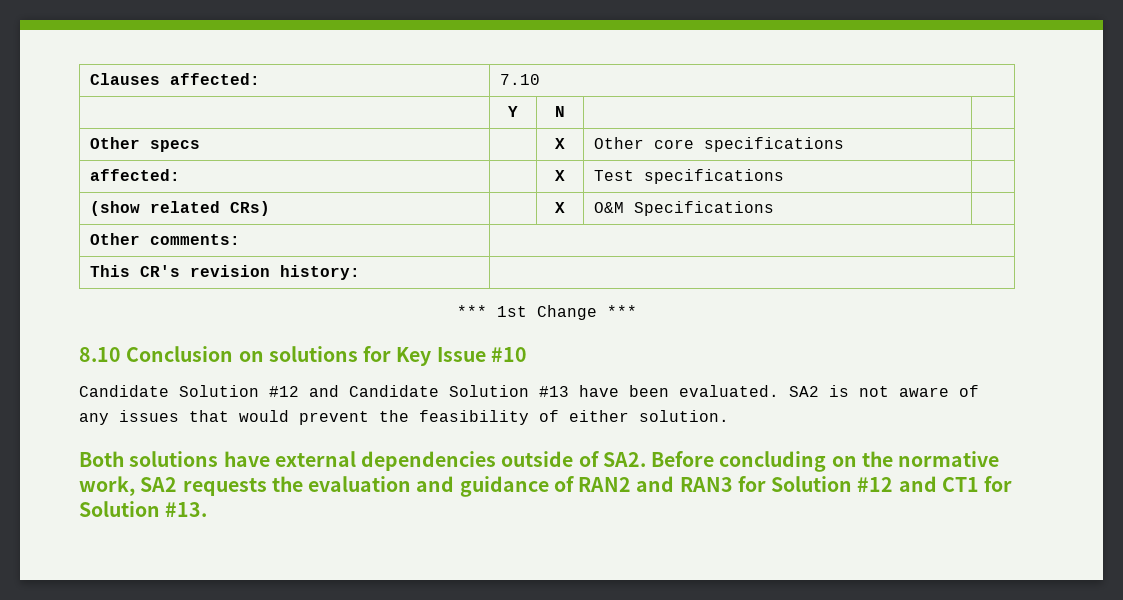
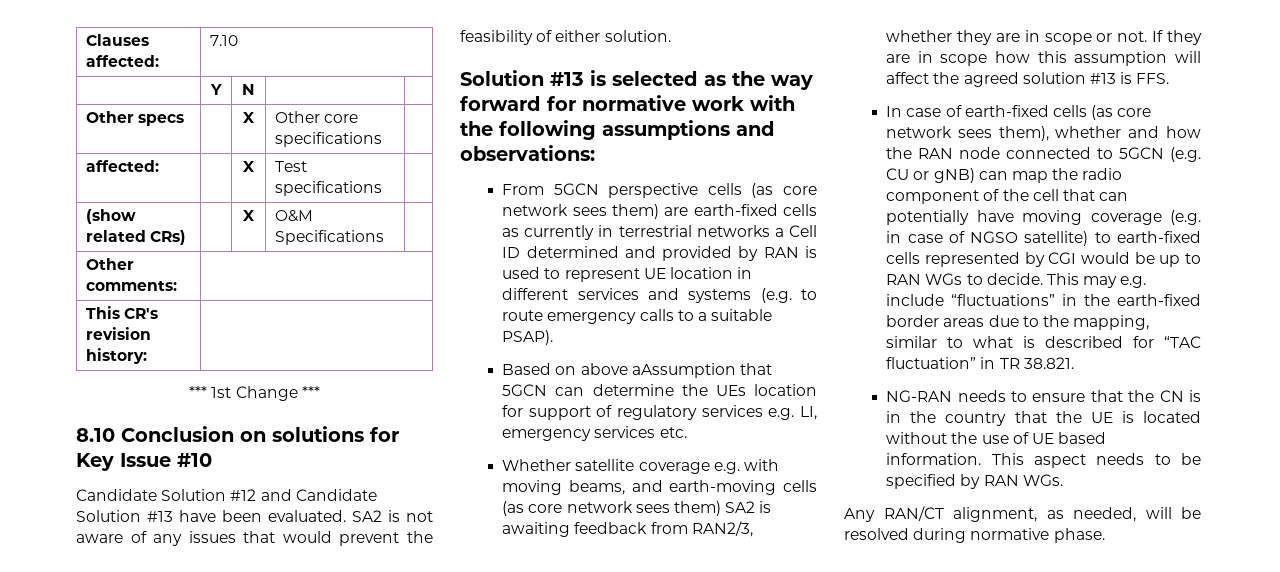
[79,451,1000,472] [79,476,1013,497] [79,501,208,517] Both solutions have external dependencies outside of SA2. Before concluding on the normative work, SA2 requests the evaluation and guidance of RAN2 and RAN3 for Solution #12 and CT1 for Solution #13. -> [460,70,813,90] [460,95,795,111] [460,120,775,140] [460,145,595,161] [502,183,817,198] [502,204,817,219] [502,225,817,240] [502,246,817,261] [502,267,753,282] [502,288,817,303] [502,309,773,324] [502,330,554,345] [502,363,772,378] [502,384,817,396] [502,405,817,420] [502,426,687,441] [502,459,779,474] [502,480,817,495] [502,501,772,516] [502,521,753,537] [886,30,1202,45] [886,51,1201,66] [886,72,1170,87] [886,105,1152,120] [886,126,1201,141] [886,147,1201,162] [886,168,1123,183] [886,189,1129,204] [886,210,1201,225] [886,231,1201,246] [886,252,1201,267] [886,273,1147,288] [886,294,1201,306] [886,315,1150,330] [886,336,1201,348] [886,357,1074,369] [886,390,1201,402] [886,411,1201,426] [886,432,1107,444] [886,453,1201,468] [886,474,1063,489] [844,506,1201,522] [844,528,1105,543] Solution #13 is selected as the way forward for normative work with the following assumptions and observations: // From 5GCN perspective cells (as core network sees them) are earth-fixed cells as currently in terrestrial networks a Cell ID determined and provided by RAN is used to represent UE location in different services and systems (e.g. to route emergency calls to a suitable PSAP). // Based on above aAssumption that 5GCN can determine the UEs location for support of regulatory services e.g. LI, emergency services etc. // Whether satellite coverage e.g. with moving beams, and earth-moving cells (as core network sees them) SA2 is awaiting feedback from RAN2/3, whether they are in scope or not. If they are in scope how this assumption will affect the agreed solution #13 is FFS. // In case of earth-fixed cells (as core network sees them), whether and how the RAN node connected to 5GCN (e.g. CU or gNB) can map the radio component of the cell that can potentially have moving coverage (e.g. in case of NGSO satellite) to earth-fixed cells represented by CGI would be up to RAN WGs to decide. This may e.g. include “fluctuations” in the earth-fixed border areas due to the mapping, similar to what is described for “TAC fluctuation” in TR 38.821. // NG-RAN needs to ensure that the CN is in the country that the UE is located without the use of UE based information. This aspect needs to be specified by RAN WGs. // Any RAN/CT alignment, as needed, will be resolved during normative phase.

